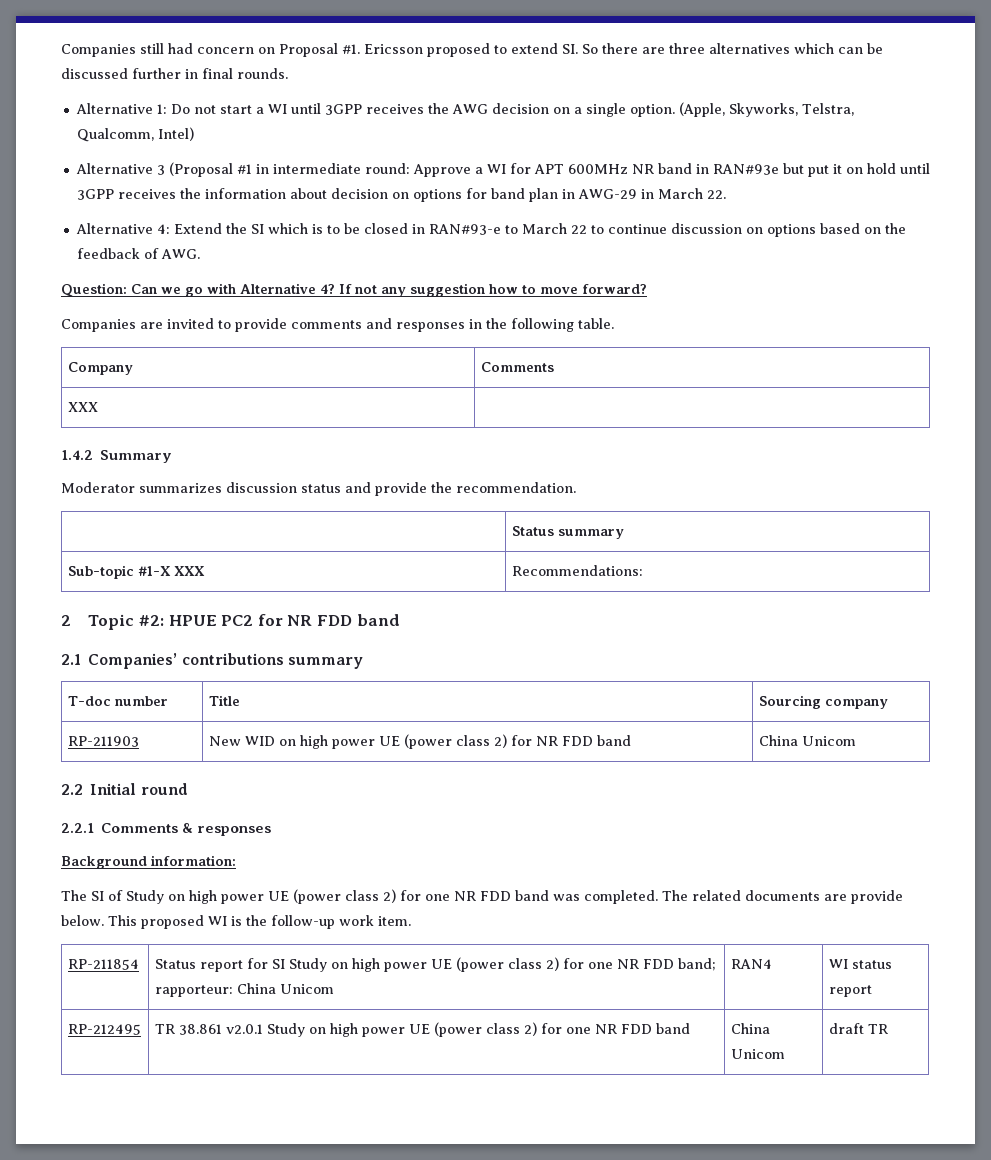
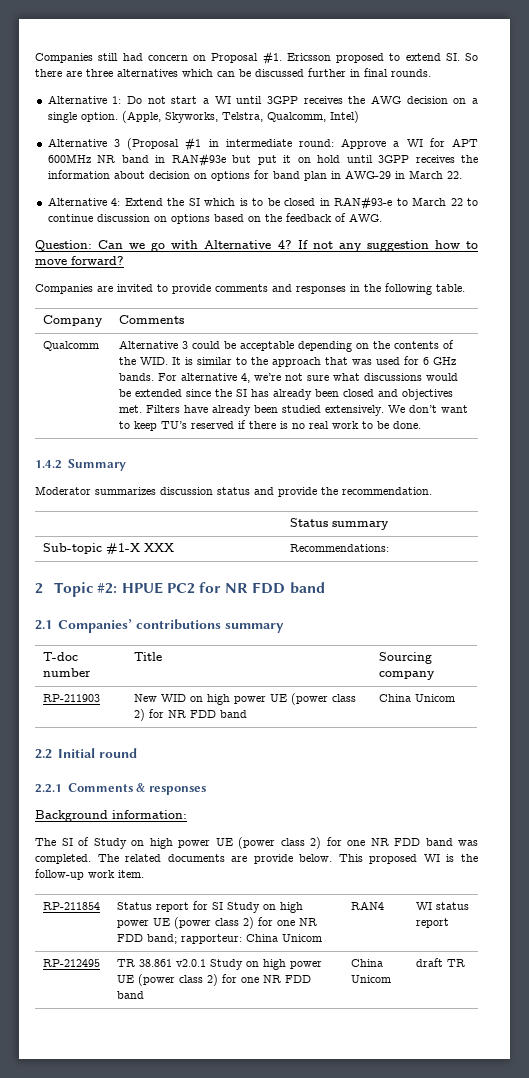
[67,402,98,412] XXX | -> [43,341,100,351] [119,340,455,352] [119,356,457,367] [119,373,459,383] [119,389,454,400] [119,405,469,416] [119,420,422,431] Qualcomm | Alternative 3 could be acceptable depending on the contents of the WID. It is similar to the approach that was used for 6 GHz bands. For alternative 4, we’re not sure what discussions would be extended since the SI has already been closed and objectives met. Filters have already been studied extensively. We don’t want to keep TU’s reserved if there is no real work to be done.

